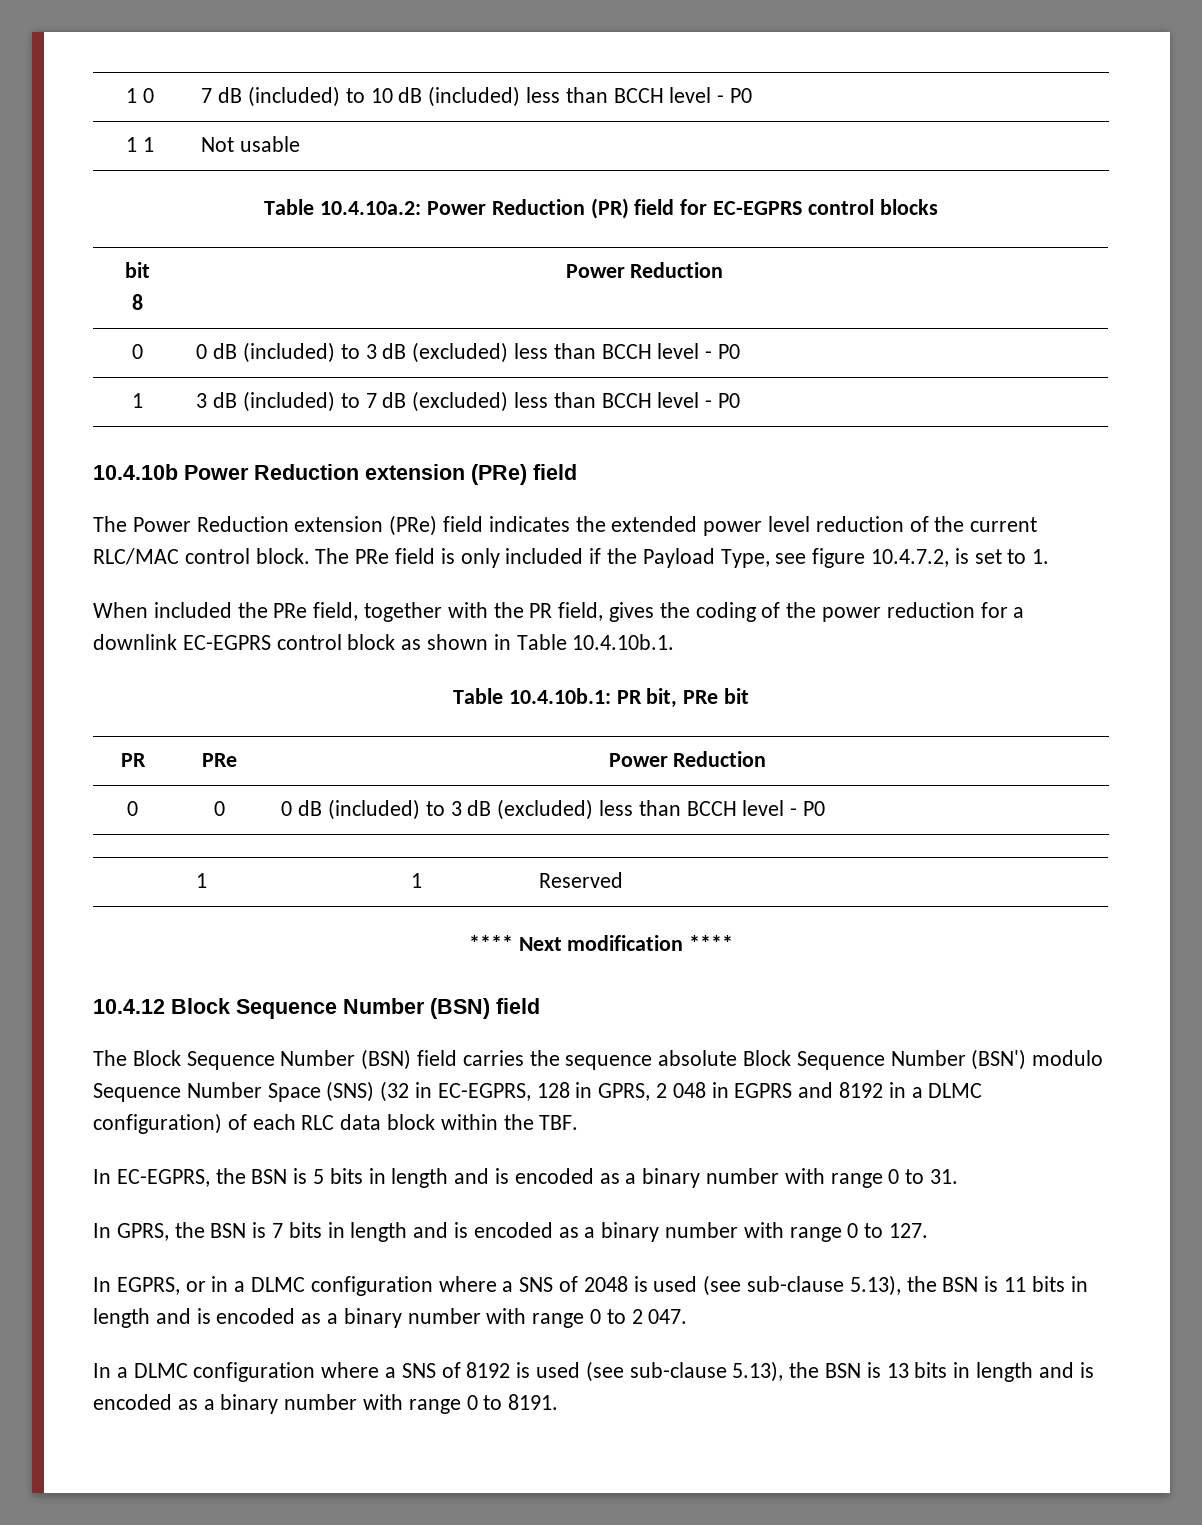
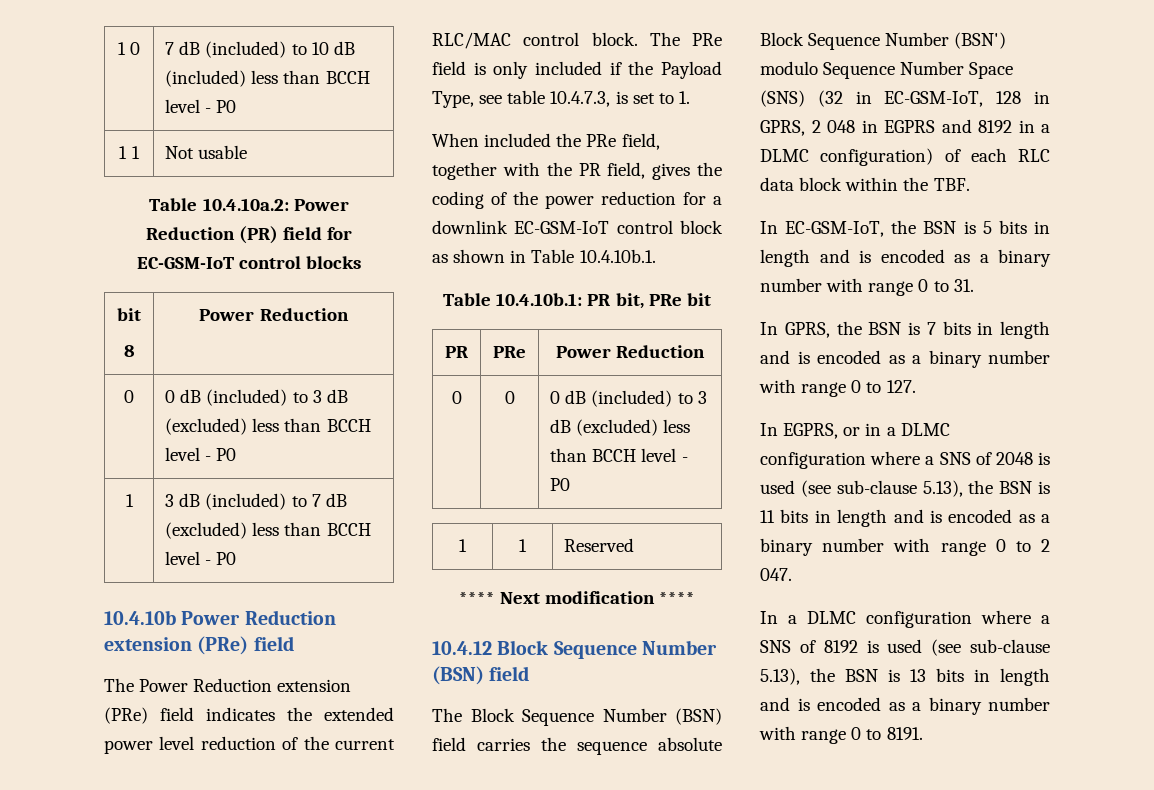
[713,201,803,215] EC-EGPRS -> [136,257,234,269] EC-GSM-IoT
[812,548,950,568] figure 10.4.7.2, -> [507,90,611,107] table 10.4.7.3,
[182,635,271,650] EC-EGPRS -> [514,221,610,234] EC-GSM-IoT
[437,1083,531,1101] EC-EGPRS, -> [884,91,984,107] EC-GSM-IoT,
[116,1169,210,1187] EC-EGPRS, -> [785,221,885,237] EC-GSM-IoT,

